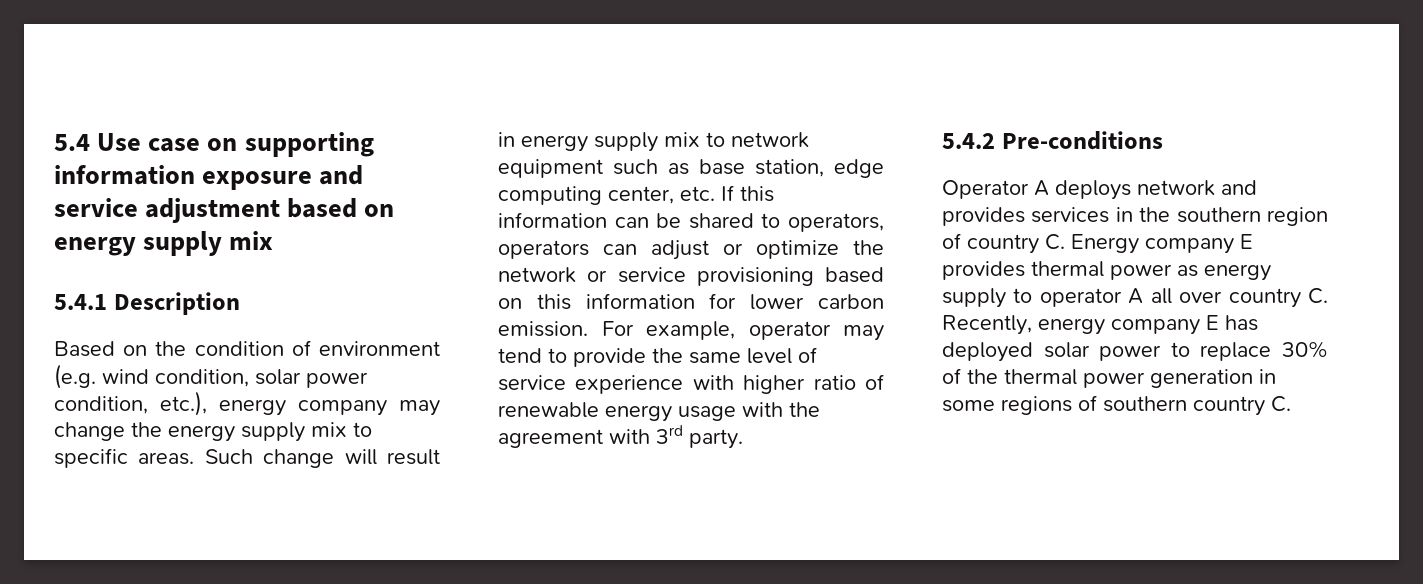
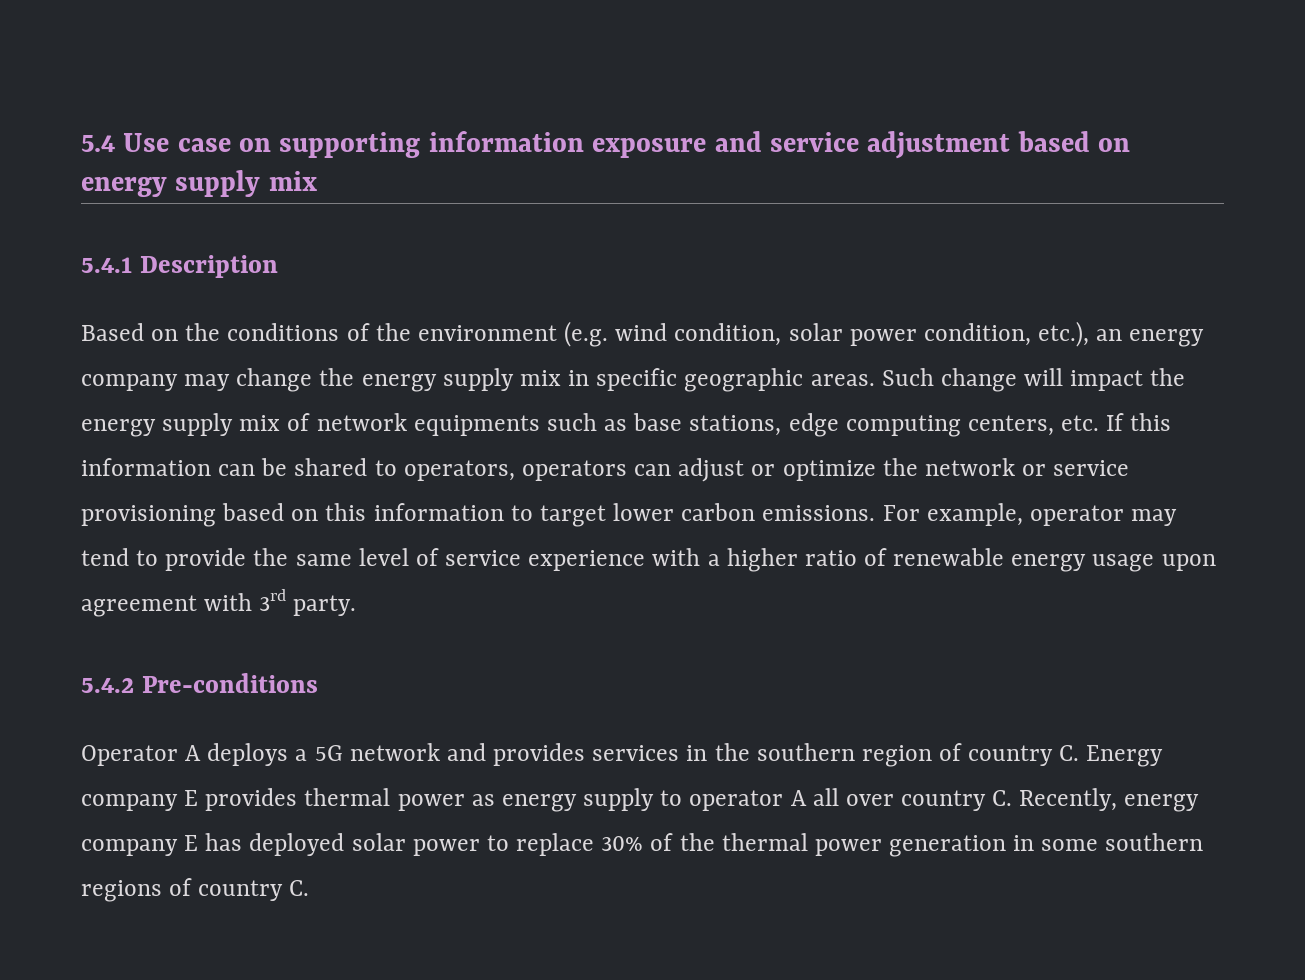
[194,340,311,356] condition of -> [227,323,411,341] conditions of the
(207, 403) none -> [1096,329,1123,341] an
[353,422,372,437] [54,448,128,468] to specific -> [568,368,804,392] in specific geographic
[387,449,440,465] [498,132,809,152] [498,159,603,178] result in energy supply mix to network equipment -> [1070,368,1186,391] [81,413,540,437] impact the energy supply mix of network equipments
[755,159,824,177] station, -> [689,415,782,436] stations,
[608,186,674,204] center, -> [967,415,1054,436] centers,
[709,293,737,309] for -> [510,505,606,527] to target
[498,321,588,337] emission. -> [762,505,876,521] emissions.
(734, 382) none -> [707,554,720,566] a
[742,402,820,417] with the -> [1161,554,1216,571] upon
(1131, 190) none -> [295,745,343,761] a 5G
(995, 406) none -> [1105,833,1204,851] southern
[1103,396,1187,412] southern -> (193, 887) none

